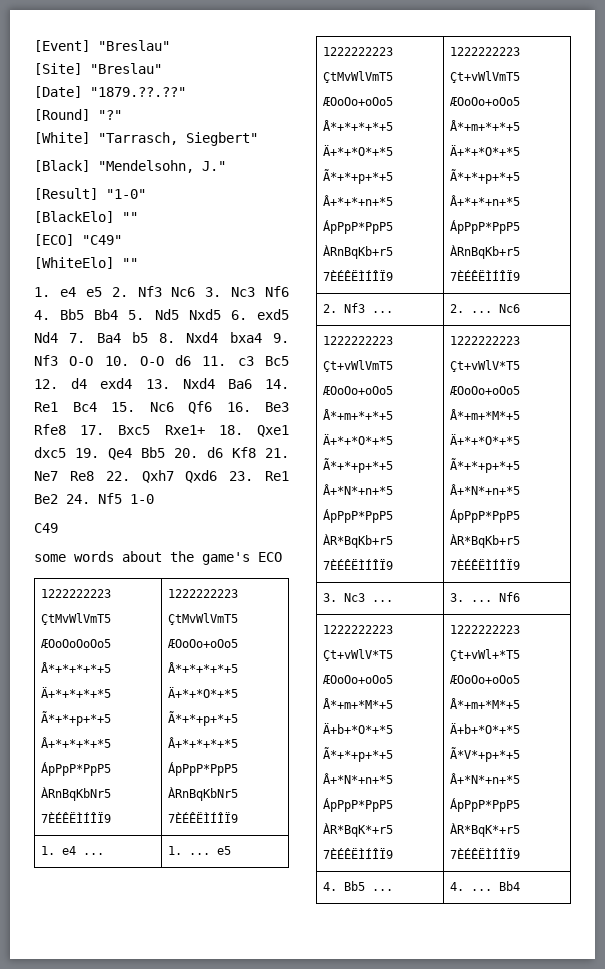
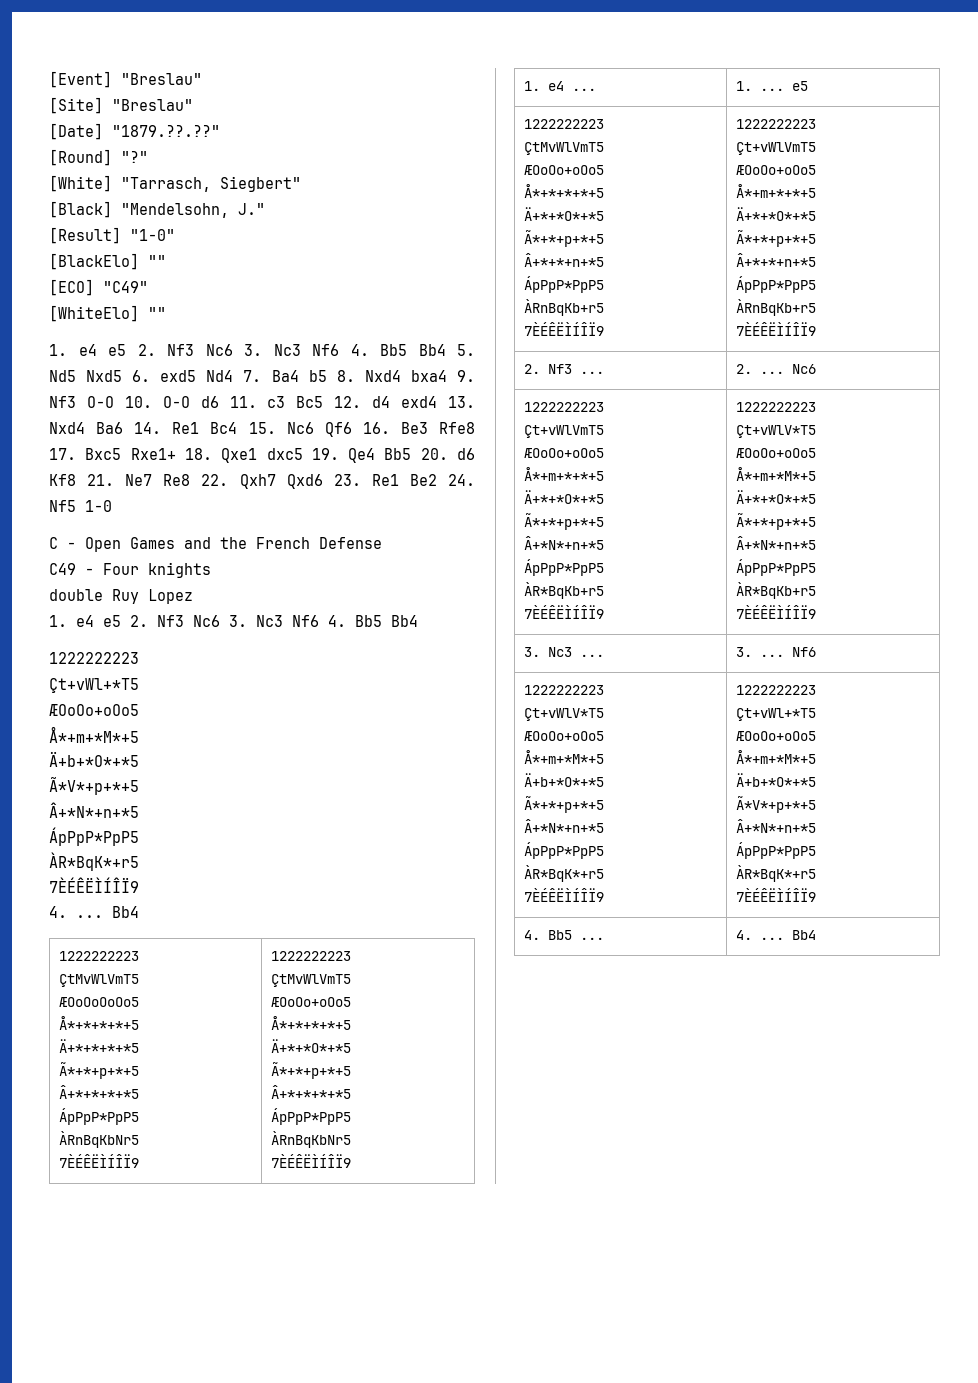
[34,523,58,533] [34,551,282,565] C49 // some words about the game's ECO -> [49,537,382,552] [49,562,211,578] [49,589,193,604] [49,615,418,627] [49,652,139,664] [49,678,139,693] [49,704,139,716] [49,726,139,743] [49,751,139,767] [49,777,139,795] [49,802,139,818] [49,827,139,846] [49,852,139,871] [49,877,139,893] [49,906,139,918] C - Open Games and the French Defense // C49 - Four knights // double Ruy Lopez // 1. e4 e5 2. Nf3 Nc6 3. Nc3 Nf6 4. Bb5 Bb4 // 1222222223 // Çt+vWl+*T5 // ÆOoOo+oOo5 // Å*+m+*M*+5 // Ä+b+*O*+*5 // Ã*V*+p+*+5 // Â+*N*+n+*5 // ÁpPpP*PpP5 // ÀR*BqK*+r5 // 7ÈÉÊËÌÍÎÏ9 // 4. ... Bb4

